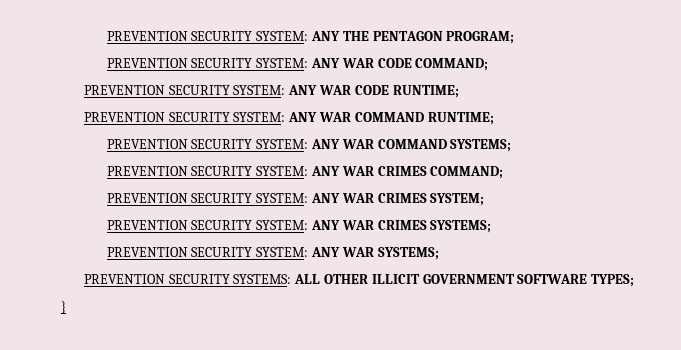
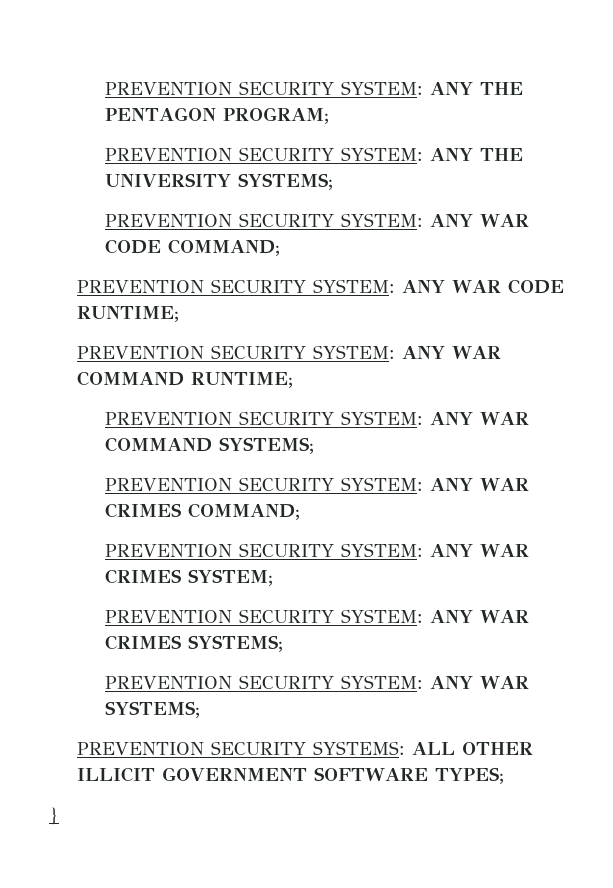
(515, 37) none -> [104,147,523,161] [104,173,333,190] // PREVENTION SECURITY SYSTEM: ANY THE UNIVERSITY SYSTEMS;

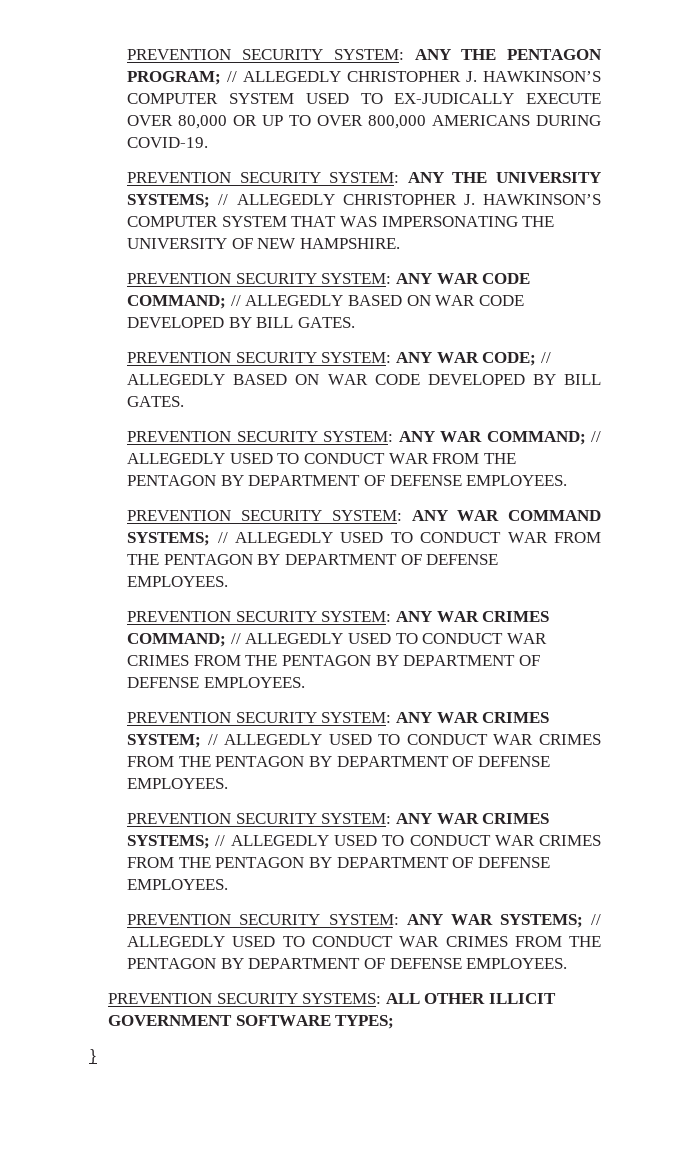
(329, 115) none -> [227,71,601,82] [127,93,601,104] [127,115,601,129] [127,137,209,148] // ALLEGEDLY CHRISTOPHER J. HAWKINSON’S COMPUTER SYSTEM USED TO EX-JUDICALLY EXECUTE OVER 80,000 OR UP TO OVER 800,000 AMERICANS DURING COVID-19.
(333, 181) none -> [218,194,601,205] [127,216,555,227] [127,238,401,249] // ALLEGEDLY CHRISTOPHER J. HAWKINSON’S COMPUTER SYSTEM THAT WAS IMPERSONATING THE UNIVERSITY OF NEW HAMPSHIRE.
[76,279,564,294] [76,306,179,322] [76,345,501,359] [76,371,293,388] // PREVENTION SECURITY SYSTEM: ANY WAR CODE RUNTIME; // PREVENTION SECURITY SYSTEM: ANY WAR COMMAND RUNTIME; -> [230,295,524,306] [127,317,356,328] [127,352,551,366] [127,374,601,385] [127,396,185,407] [127,431,602,445] [127,453,516,464] [127,475,568,486] // ALLEGEDLY BASED ON WAR CODE DEVELOPED BY BILL GATES. // PREVENTION SECURITY SYSTEM: ANY WAR CODE; // ALLEGEDLY BASED ON WAR CODE DEVELOPED BY BILL GATES. // PREVENTION SECURITY SYSTEM: ANY WAR COMMAND; // ALLEGEDLY USED TO CONDUCT WAR FROM THE PENTAGON BY DEPARTMENT OF DEFENSE EMPLOYEES.
(314, 445) none -> [217,532,602,543] [127,554,499,565] [127,576,229,587] // ALLEGEDLY USED TO CONDUCT WAR FROM THE PENTAGON BY DEPARTMENT OF DEFENSE EMPLOYEES.
(300, 511) none -> [230,633,547,644] [127,655,540,666] [127,677,305,688] // ALLEGEDLY USED TO CONDUCT WAR CRIMES FROM THE PENTAGON BY DEPARTMENT OF DEFENSE EMPLOYEES.
(273, 577) none -> [207,734,601,745] [127,756,550,767] [127,778,229,789] // ALLEGEDLY USED TO CONDUCT WAR CRIMES FROM THE PENTAGON BY DEPARTMENT OF DEFENSE EMPLOYEES.
(283, 643) none -> [215,835,601,846] [127,857,550,868] [127,879,229,890] // ALLEGEDLY USED TO CONDUCT WAR CRIMES FROM THE PENTAGON BY DEPARTMENT OF DEFENSE EMPLOYEES.
(200, 709) none -> [591,914,601,925] [127,936,601,947] [127,958,568,969] // ALLEGEDLY USED TO CONDUCT WAR CRIMES FROM THE PENTAGON BY DEPARTMENT OF DEFENSE EMPLOYEES.

